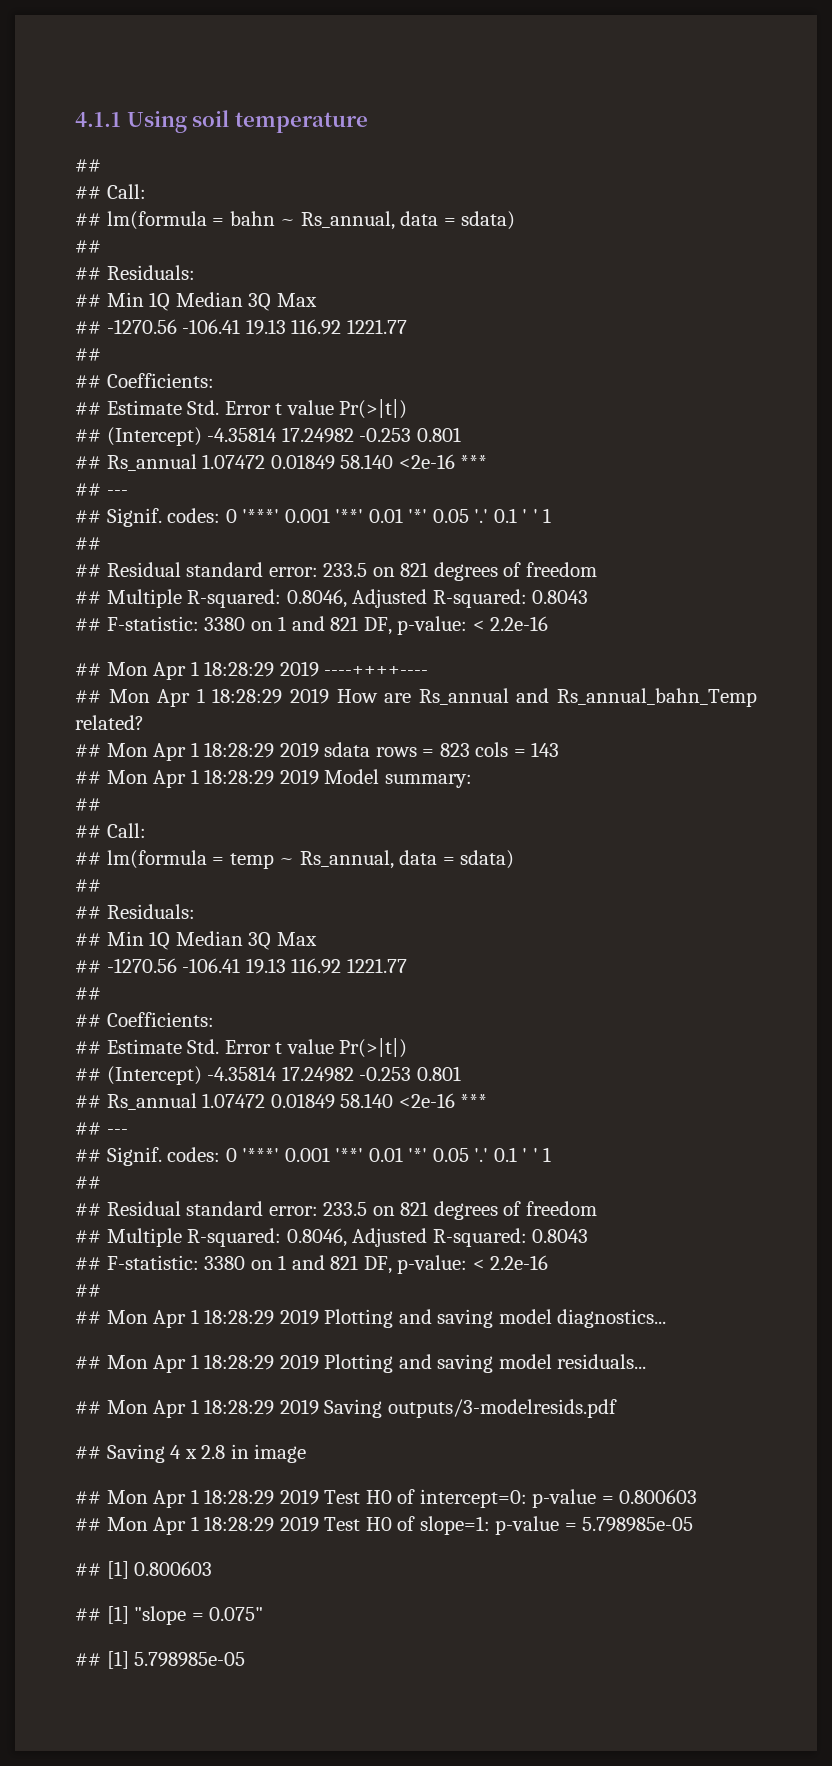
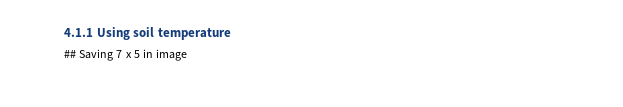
[75,184,146,199] [75,211,516,230] [75,240,101,253] [75,265,195,280] [75,292,317,311] [75,319,407,335] [75,348,101,361] [75,373,214,388] [75,399,408,419] [75,427,461,446] [75,454,488,471] [75,483,128,496] [75,508,552,527] [75,537,101,550] [75,562,597,581] [75,589,589,608] [75,616,549,635] [75,661,429,680] [75,688,757,707] [75,715,144,730] [75,742,560,761] [75,769,472,788] [75,798,101,811] [75,823,146,838] [75,850,515,869] [75,879,101,892] [75,904,195,919] [75,931,317,950] [75,958,407,974] [75,987,101,1000] [75,1012,214,1027] [75,1038,408,1058] [75,1066,461,1085] [75,1093,488,1110] [75,1122,128,1135] [75,1147,552,1166] [75,1176,101,1189] [75,1201,597,1220] [75,1228,589,1247] [75,1255,549,1274] [75,1284,101,1297] [75,1309,667,1328] [75,1354,647,1373] [75,1399,617,1418] [75,1444,307,1463] [75,1489,698,1508] [75,1516,694,1535] [75,1561,213,1579] [75,1606,264,1625] [75,1651,246,1669] // ## Call: // ## lm(formula = bahn ~ Rs_annual, data = sdata) // ## // ## Residuals: // ## Min 1Q Median 3Q Max // ## -1270.56 -106.41 19.13 116.92 1221.77 // ## // ## Coefficients: // ## Estimate Std. Error t value Pr(>|t|) // ## (Intercept) -4.35814 17.24982 -0.253 0.801 // ## Rs_annual 1.07472 0.01849 58.140 <2e-16 *** // ## --- // ## Signif. codes: 0 '***' 0.001 '**' 0.01 '*' 0.05 '.' 0.1 ' ' 1 // ## // ## Residual standard error: 233.5 on 821 degrees of freedom // ## Multiple R-squared: 0.8046, Adjusted R-squared: 0.8043 // ## F-statistic: 3380 on 1 and 821 DF, p-value: < 2.2e-16 // ## Mon Apr 1 18:28:29 2019 ----++++---- // ## Mon Apr 1 18:28:29 2019 How are Rs_annual and Rs_annual_bahn_Temp related? // ## Mon Apr 1 18:28:29 2019 sdata rows = 823 cols = 143 // ## Mon Apr 1 18:28:29 2019 Model summary: // ## // ## Call: // ## lm(formula = temp ~ Rs_annual, data = sdata) // ## // ## Residuals: // ## Min 1Q Median 3Q Max // ## -1270.56 -106.41 19.13 116.92 1221.77 // ## // ## Coefficients: // ## Estimate Std. Error t value Pr(>|t|) // ## (Intercept) -4.35814 17.24982 -0.253 0.801 // ## Rs_annual 1.07472 0.01849 58.140 <2e-16 *** // ## --- // ## Signif. codes: 0 '***' 0.001 '**' 0.01 '*' 0.05 '.' 0.1 ' ' 1 // ## // ## Residual standard error: 233.5 on 821 degrees of freedom // ## Multiple R-squared: 0.8046, Adjusted R-squared: 0.8043 // ## F-statistic: 3380 on 1 and 821 DF, p-value: < 2.2e-16 // ## // ## Mon Apr 1 18:28:29 2019 Plotting and saving model diagnostics... // ## Mon Apr 1 18:28:29 2019 Plotting and saving model residuals... // ## Mon Apr 1 18:28:29 2019 Saving outputs/3-modelresids.pdf // ## Saving 4 x 2.8 in image // ## Mon Apr 1 18:28:29 2019 Test H0 of intercept=0: p-value = 0.800603 // ## Mon Apr 1 18:28:29 2019 Test H0 of slope=1: p-value = 5.798985e-05 // ## [1] 0.800603 // ## [1] "slope = 0.075" // ## [1] 5.798985e-05 -> [79,49,188,61] Saving 7 x 5 in image

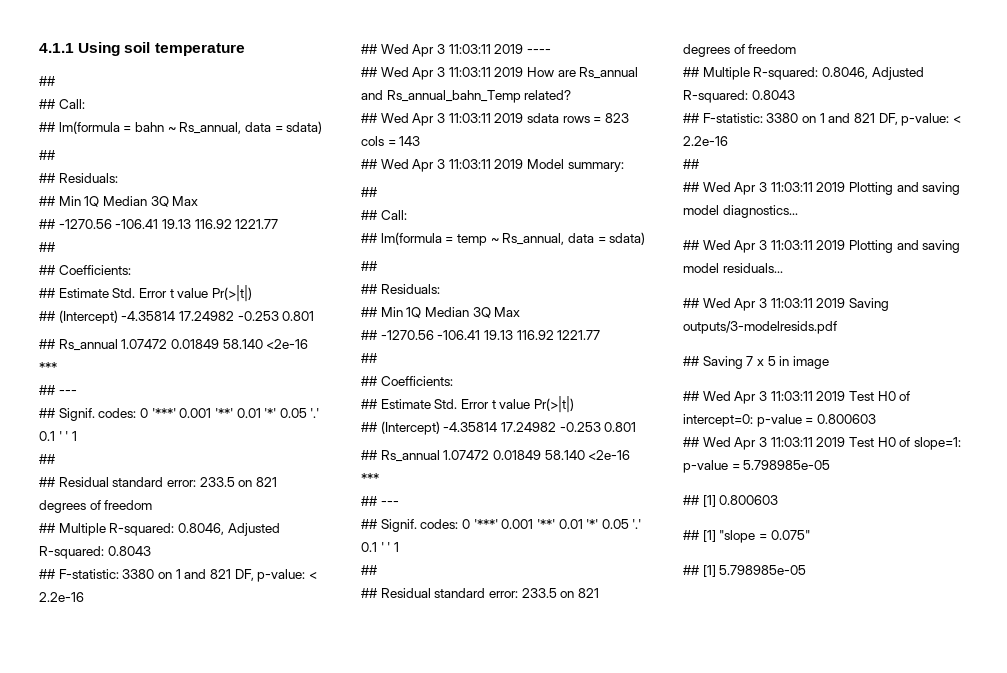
(76, 54) none -> [39,99,85,109] [39,121,323,134] [39,150,56,160] [39,173,118,183] [39,196,199,207] [39,219,279,229] [39,242,56,252] [39,265,131,275] [39,285,252,302] [39,310,315,324] [39,339,309,351] [39,362,57,372] [39,385,77,395] [39,408,320,421] [39,431,77,441] [39,454,56,464] [39,477,277,487] [39,500,153,513] [39,523,280,536] [39,546,151,559] [39,569,317,582] [39,592,84,602] [361,44,551,57] [361,67,639,80] [361,90,572,103] [361,113,629,126] [361,136,421,146] [361,159,624,172] [361,187,378,197] [361,210,407,220] [361,232,646,246] [361,261,378,271] [361,284,440,294] [361,307,521,318] [361,330,601,340] [361,353,378,363] [361,376,453,386] [361,396,574,413] [361,421,637,435] [361,450,631,462] [361,473,379,483] [361,496,399,506] [361,519,642,532] [361,542,399,552] [361,565,378,575] [361,588,599,598] [683,44,797,57] [683,67,924,80] [683,90,795,103] [683,113,961,126] [683,136,728,146] [683,159,700,169] [683,182,961,195] [683,205,798,218] [683,240,961,253] [683,263,783,273] [683,298,889,311] [683,321,837,334] [683,356,700,366] // ## Call: // ## lm(formula = bahn ~ Rs_annual, data = sdata) // ## // ## Residuals: // ## Min 1Q Median 3Q Max // ## -1270.56 -106.41 19.13 116.92 1221.77 // ## // ## Coefficients: // ## Estimate Std. Error t value Pr(>|t|) // ## (Intercept) -4.35814 17.24982 -0.253 0.801 // ## Rs_annual 1.07472 0.01849 58.140 <2e-16 *** // ## --- // ## Signif. codes: 0 '***' 0.001 '**' 0.01 '*' 0.05 '.' 0.1 ' ' 1 // ## // ## Residual standard error: 233.5 on 821 degrees of freedom // ## Multiple R-squared: 0.8046, Adjusted R-squared: 0.8043 // ## F-statistic: 3380 on 1 and 821 DF, p-value: < 2.2e-16 // ## Wed Apr 3 11:03:11 2019 ---- // ## Wed Apr 3 11:03:11 2019 How are Rs_annual and Rs_annual_bahn_Temp related? // ## Wed Apr 3 11:03:11 2019 sdata rows = 823 cols = 143 // ## Wed Apr 3 11:03:11 2019 Model summary: // ## // ## Call: // ## lm(formula = temp ~ Rs_annual, data = sdata) // ## // ## Residuals: // ## Min 1Q Median 3Q Max // ## -1270.56 -106.41 19.13 116.92 1221.77 // ## // ## Coefficients: // ## Estimate Std. Error t value Pr(>|t|) // ## (Intercept) -4.35814 17.24982 -0.253 0.801 // ## Rs_annual 1.07472 0.01849 58.140 <2e-16 *** // ## --- // ## Signif. codes: 0 '***' 0.001 '**' 0.01 '*' 0.05 '.' 0.1 ' ' 1 // ## // ## Residual standard error: 233.5 on 821 degrees of freedom // ## Multiple R-squared: 0.8046, Adjusted R-squared: 0.8043 // ## F-statistic: 3380 on 1 and 821 DF, p-value: < 2.2e-16 // ## // ## Wed Apr 3 11:03:11 2019 Plotting and saving model diagnostics... // ## Wed Apr 3 11:03:11 2019 Plotting and saving model residuals... // ## Wed Apr 3 11:03:11 2019 Saving outputs/3-modelresids.pdf // ##
(188, 55) none -> [683,391,911,404] [683,414,876,427] [683,437,961,450] [683,460,831,473] [683,495,779,507] [683,530,810,543] [683,565,807,577] // ## Wed Apr 3 11:03:11 2019 Test H0 of intercept=0: p-value = 0.800603 // ## Wed Apr 3 11:03:11 2019 Test H0 of slope=1: p-value = 5.798985e-05 // ## [1] 0.800603 // ## [1] "slope = 0.075" // ## [1] 5.798985e-05

